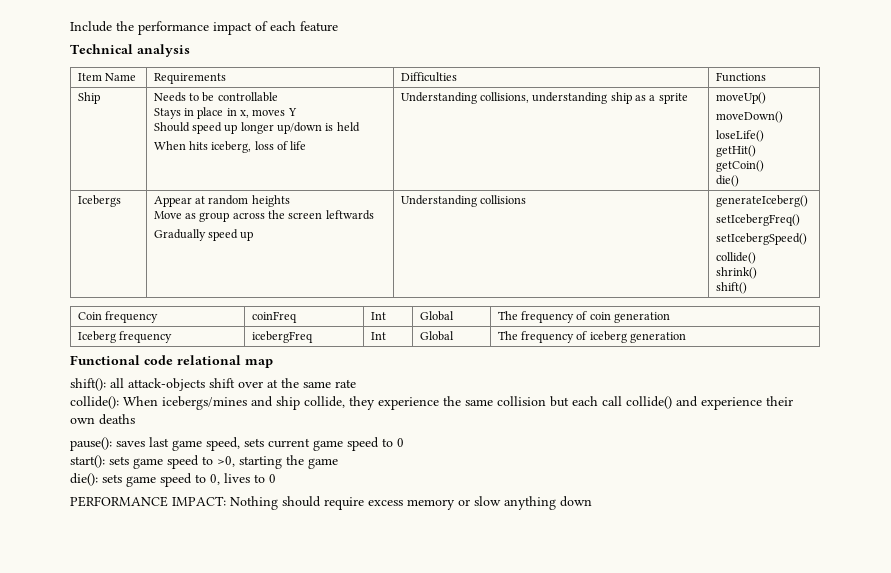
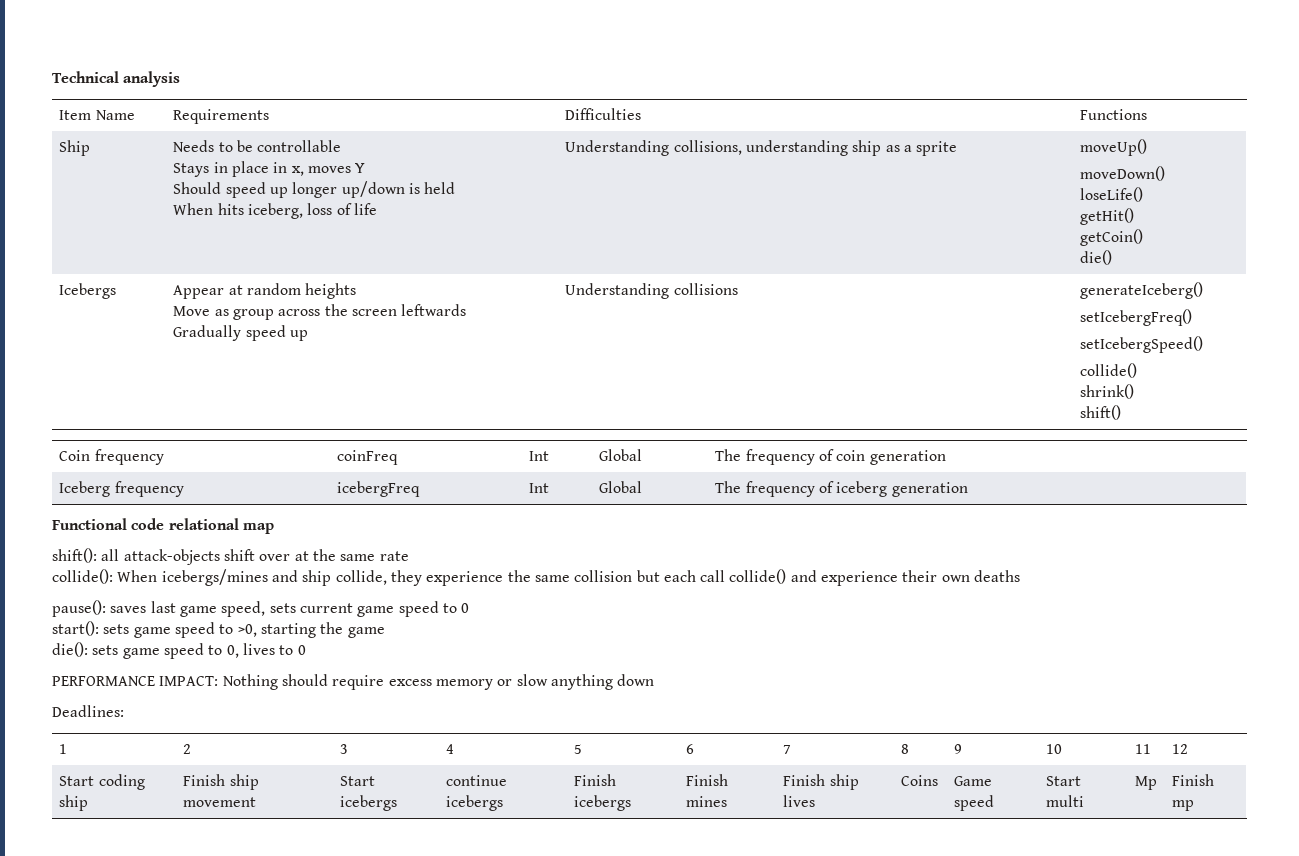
[70,21,338,35] Include the performance impact of each feature // -> (52, 77) none
(592, 501) none -> [52,705,124,717] [59,744,68,754] [183,744,192,754] [340,744,349,754] [446,744,455,754] [574,744,583,754] [686,744,695,754] [783,745,792,754] [901,744,910,754] [954,744,963,754] [1046,744,1063,754] [1135,744,1152,754] [1172,744,1189,754] [59,774,145,790] [59,795,89,811] [183,774,259,790] [183,797,257,807] [340,776,376,786] [340,795,398,811] [446,775,508,786] [446,795,504,811] [574,774,617,786] [574,795,632,811] [686,774,729,786] [686,796,728,807] [783,774,859,790] [783,795,816,807] [901,775,939,786] [954,776,993,786] [954,795,995,811] [1046,776,1082,786] [1046,795,1085,807] [1135,776,1158,790] [1172,774,1215,786] [1172,800,1195,811] // Deadlines: // 1 | 2 | 3 | 4 | 5 | 6 | 7 | 8 | 9 | 10 | 11 | 12 // Start coding ship | Finish ship movement | Start icebergs | continue icebergs | Finish icebergs | Finish mines | Finish ship lives | Coins | Game speed | Start multi | Mp | Finish mp

